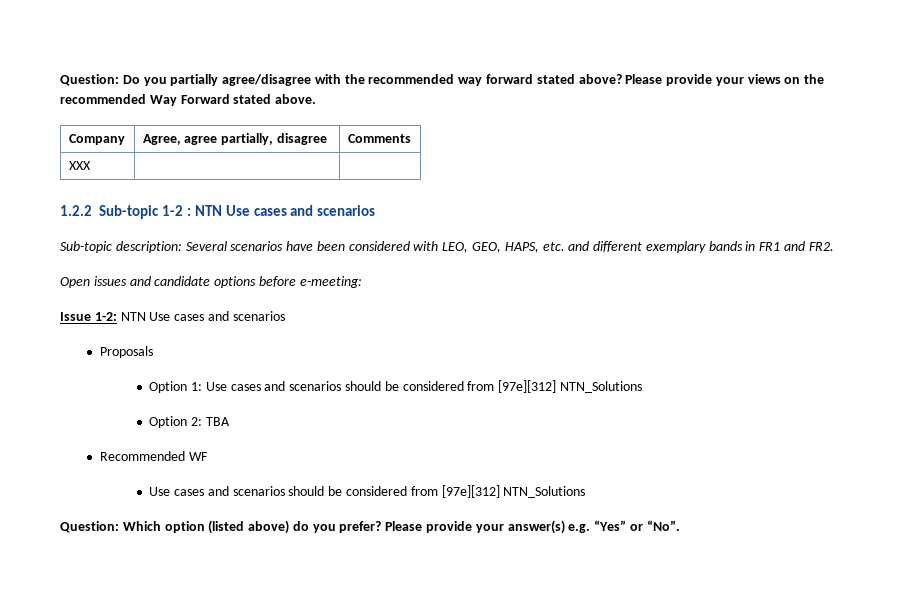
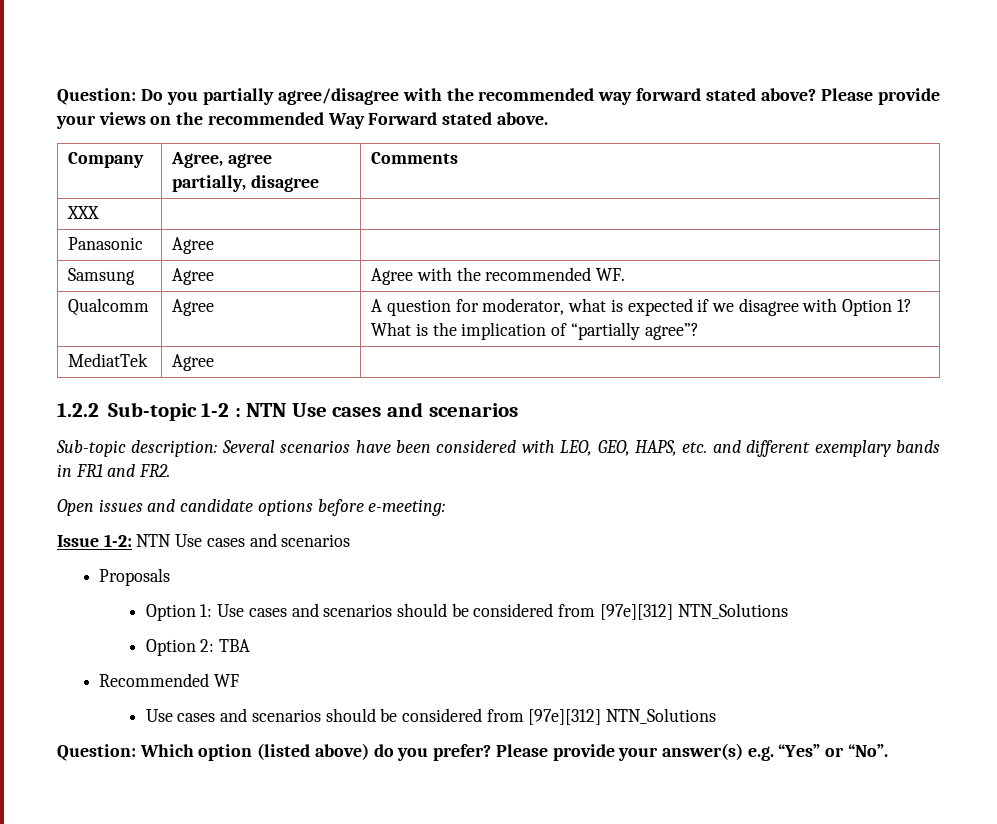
(91, 165) none -> [68,237,144,250] [172,237,215,254] [68,268,136,285] [172,268,215,285] [371,267,626,285] [68,298,150,316] [172,299,215,316] [371,298,912,316] [371,322,699,340] [68,353,149,367] [172,354,215,371] // Panasonic | Agree | // Samsung | Agree | Agree with the recommended WF. // Qualcomm | Agree | A question for moderator, what is expected if we disagree with Option 1? What is the implication of “partially agree”? // MediatTek | Agree |

